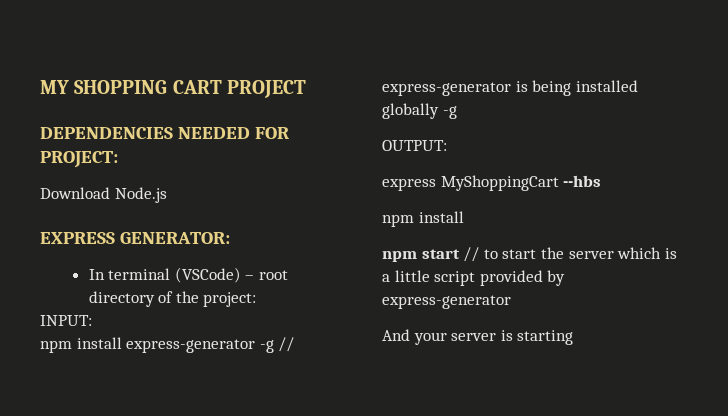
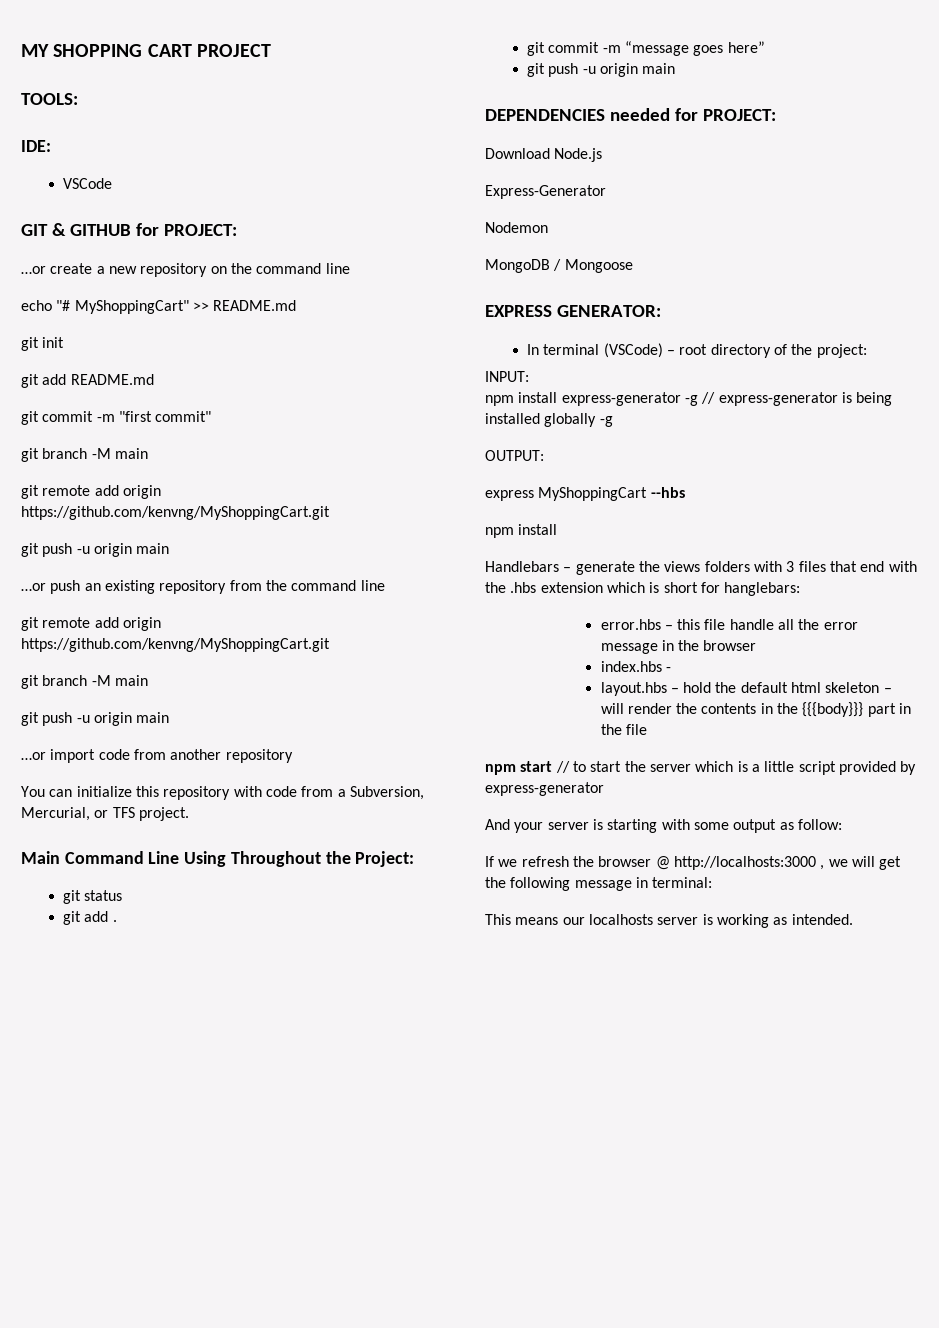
(306, 89) none -> [21,93,78,105] [21,140,51,152] [63,178,113,189] [21,223,237,236] [21,263,350,277] [21,300,297,314] [21,337,65,351] [21,374,154,388] [21,411,212,425] [21,448,148,462] [21,485,161,499] [21,506,330,520] [21,543,170,557] [21,580,385,594] [21,617,161,631] [21,638,330,652] [21,675,148,689] [21,712,170,726] [21,749,293,763] [21,786,424,800] [21,807,189,821] [21,851,415,867] [63,890,123,904] [63,911,117,925] [527,41,765,56] [527,63,676,77] // TOOLS: // IDE: // VSCode // GIT & GITHUB for PROJECT: // …or create a new repository on the command line // echo "# MyShoppingCart" >> README.md // git init // git add README.md // git commit -m "first commit" // git branch -M main // git remote add origin https://github.com/kenvng/MyShoppingCart.git // git push -u origin main // …or push an existing repository from the command line // git remote add origin https://github.com/kenvng/MyShoppingCart.git // git branch -M main // git push -u origin main // …or import code from another repository // You can initialize this repository with code from a Subversion, Mercurial, or TFS project. // Main Command Line Using Throughout the Project: // git status // git add . // git commit -m “message goes here” // git push -u origin main
[177,127,289,139] NEEDED FOR -> [609,108,698,121] needed for
(167, 195) none -> [485,185,606,199] [485,222,548,233] [485,259,633,273] // Express-Generator // Nodemon // MongoDB / Mongoose
(464, 217) none -> [485,561,917,575] [485,582,801,596] [600,619,858,630] [600,640,757,654] [600,661,671,672] [600,682,892,696] [600,702,912,717] [600,724,647,735] // Handlebars – generate the views folders with 3 files that end with the .hbs extension which is short for hanglebars: // error.hbs – this file handle all the error message in the browser // index.hbs - // layout.hbs – hold the default html skeleton – will render the contents in the {{{body}}} part in the file
(574, 337) none -> [661,819,842,833] [485,856,902,870] [485,877,713,891] [485,914,853,928] with some output as follow: // If we refresh the browser @ http://localhosts:3000 , we will get the following message in terminal: // This means our localhosts server is working as intended.

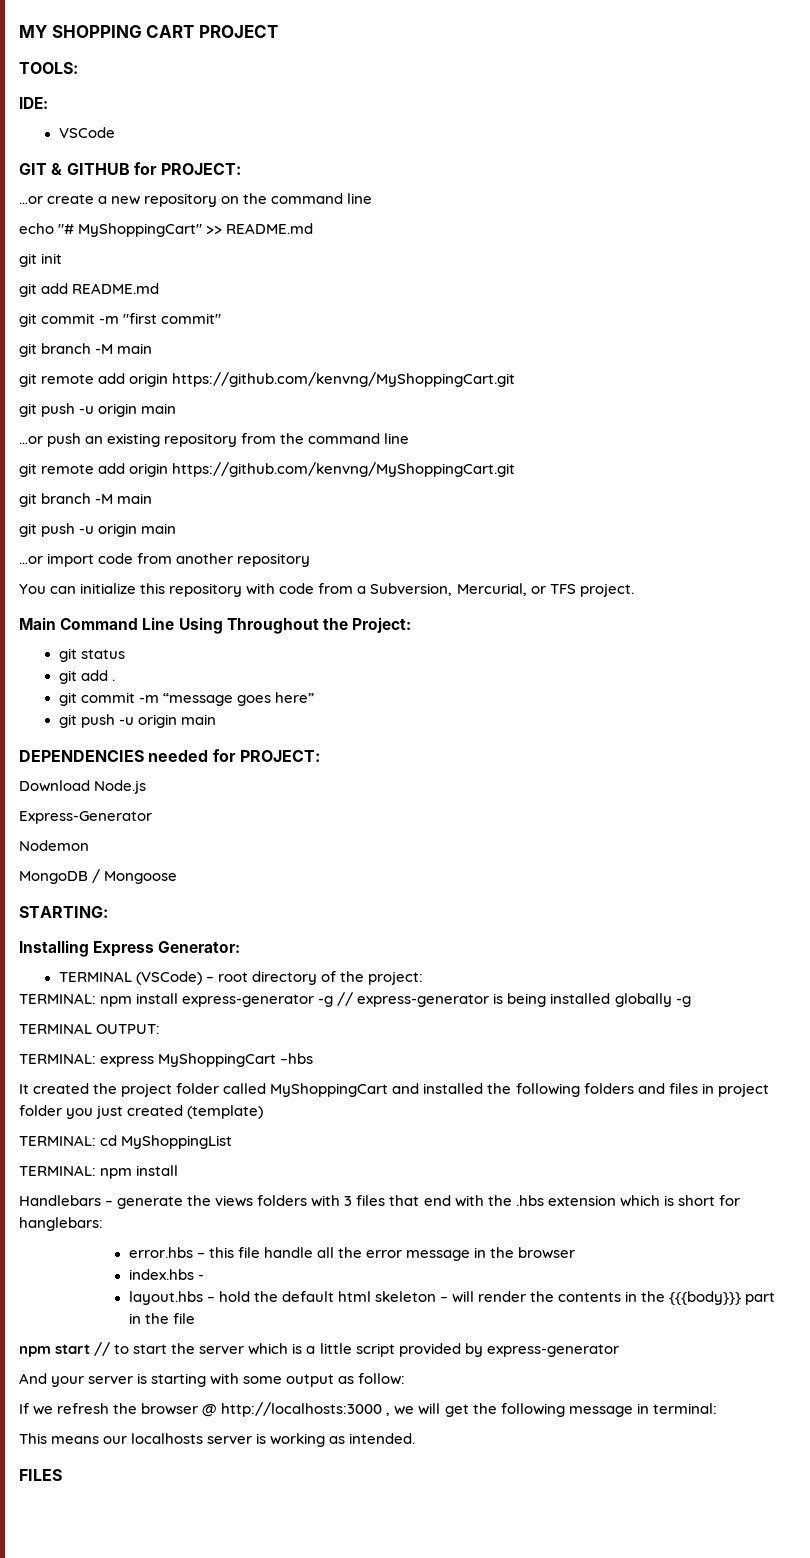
[485,305,661,317] [527,344,600,355] EXPRESS GENERATOR: // In terminal -> [19,906,108,918] [19,940,241,957] [58,971,132,982] STARTING: // Installing Express Generator: // TERMINAL
[485,371,529,382] INPUT: // -> [19,993,96,1004] TERMINAL:
(613, 421) none -> [19,1023,92,1034] TERMINAL
(544, 455) none -> [19,1053,96,1064] TERMINAL:
[650,487,685,498] --hbs // -> [280,1053,314,1064] [19,1083,769,1097] [19,1105,264,1119] [19,1135,233,1149] [19,1165,96,1176] –hbs // It created the project folder called MyShoppingCart and installed the following folders and files in project folder you just created (template) // TERMINAL: cd MyShoppingList // TERMINAL:
(853, 919) none -> [19,1469,62,1481] // FILES

